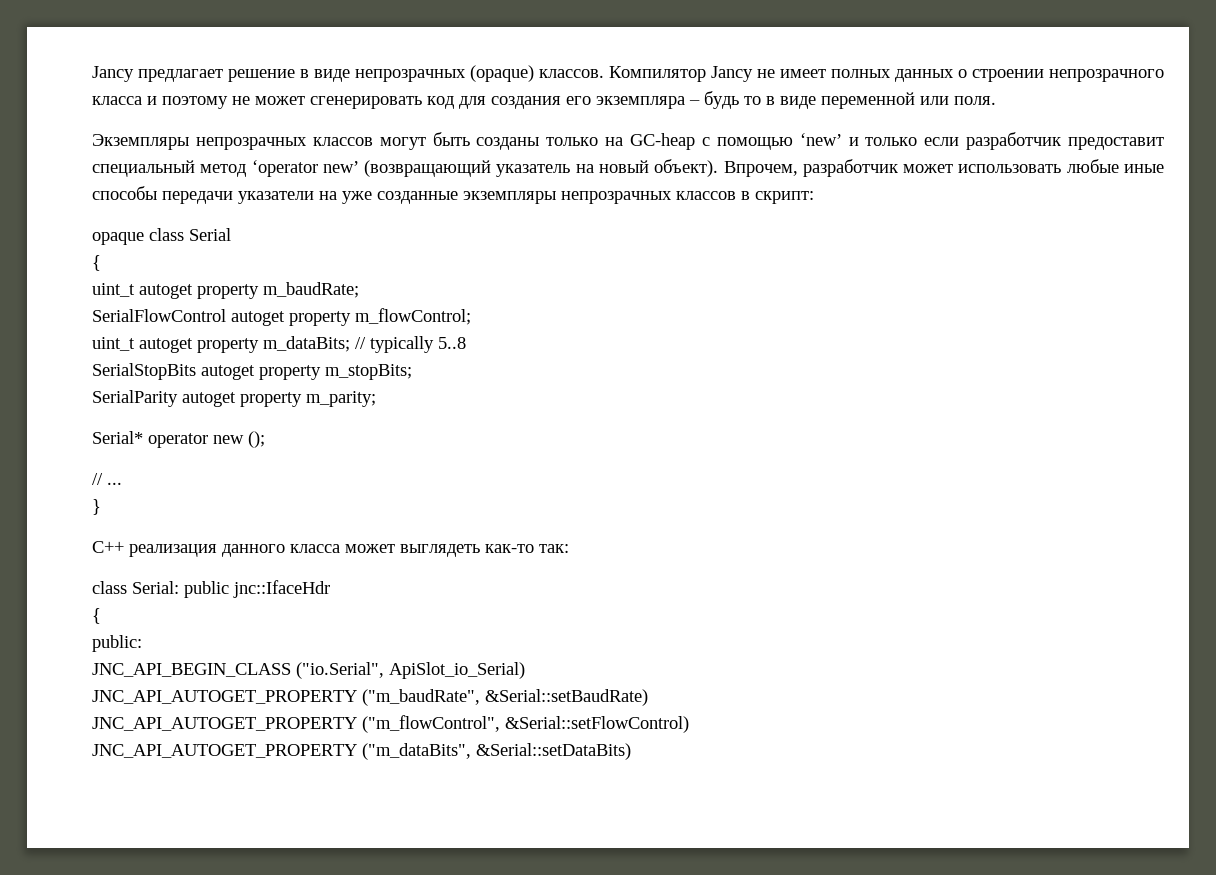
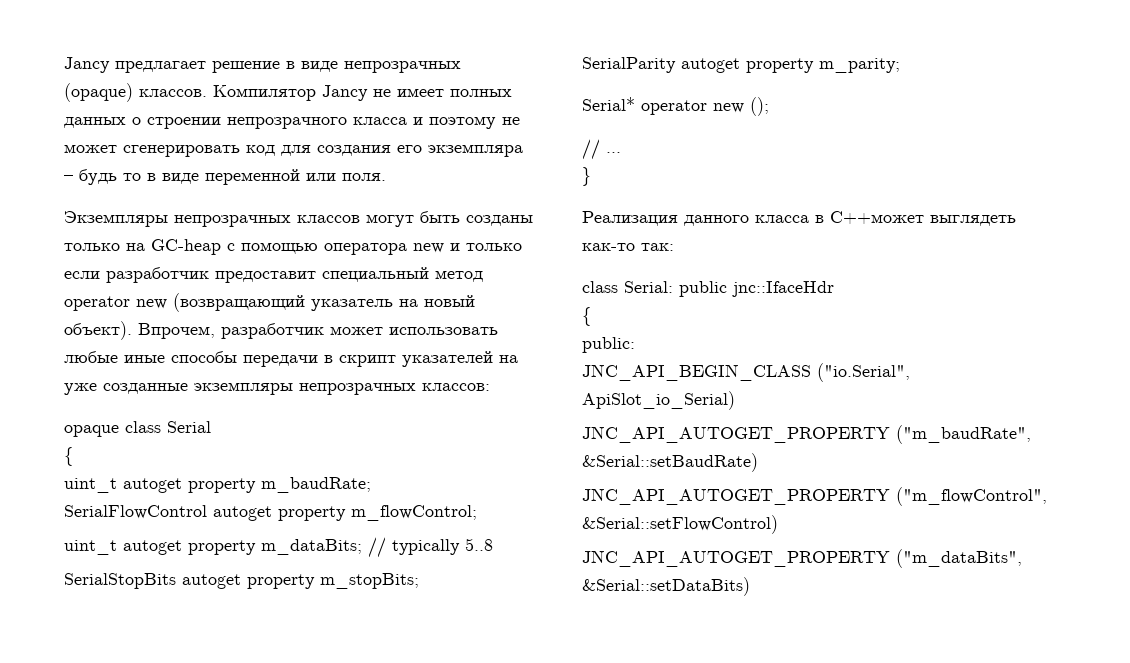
[799,133,842,146] ‘new’ -> [324,243,444,255] оператора new
[251,160,359,177] ‘operator new’ -> [64,296,167,311] operator new
[238,191,314,204] указатели -> [324,351,493,367] в скрипт указателей
[676,191,814,204] классов в скрипт: -> [422,383,490,391] классов:
[92,541,395,557] C++ реализация данного класса может -> [582,211,924,226] Реализация данного класса в C++может

